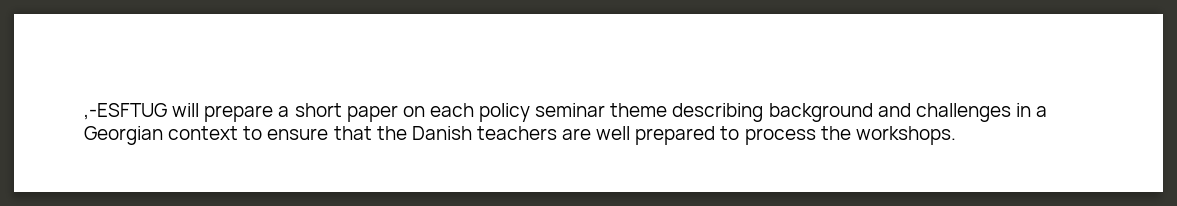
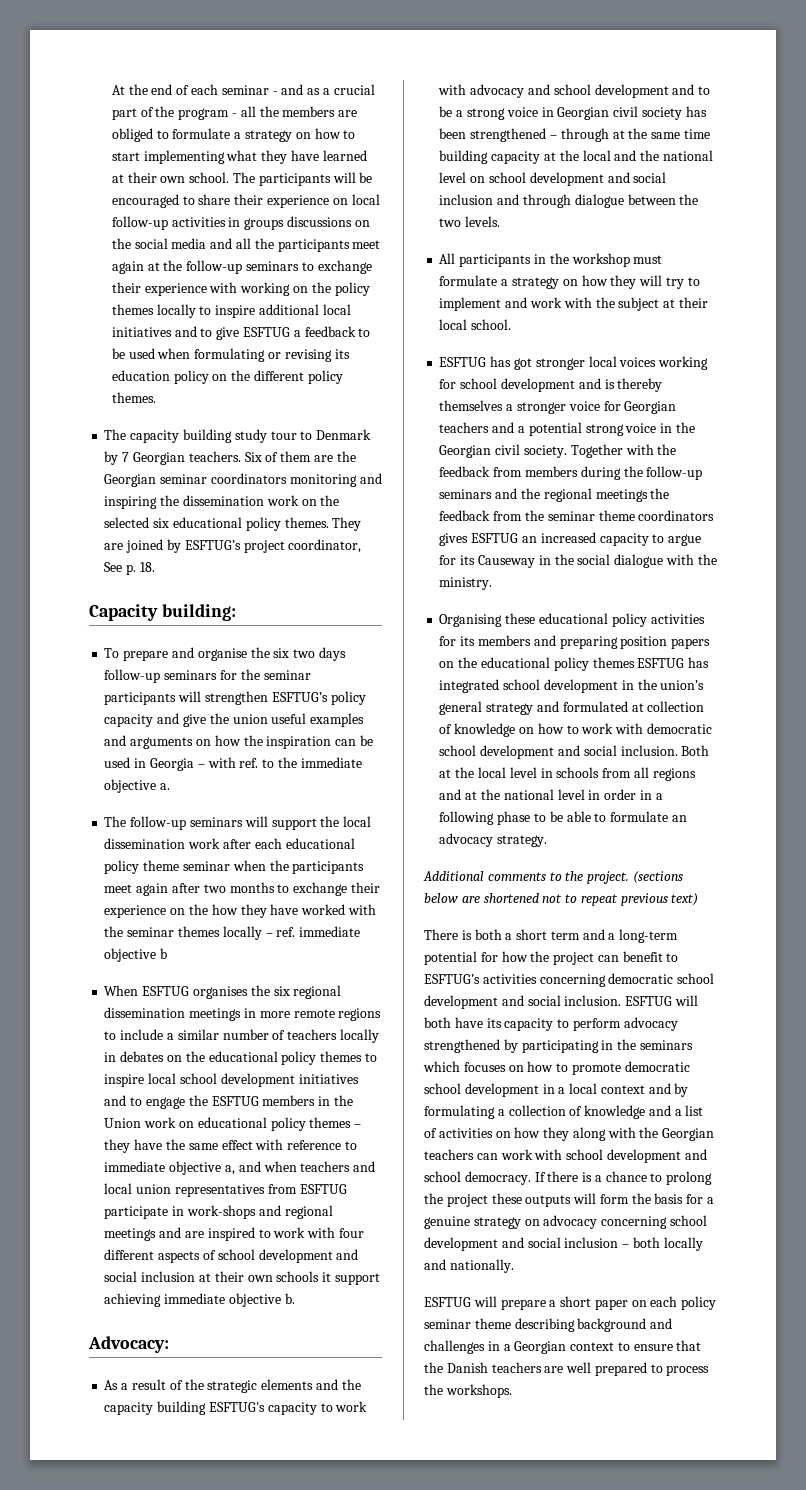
[84,103,167,120] ,-ESFTUG -> [111,84,375,95] [111,106,358,120] [111,128,356,142] [111,150,367,164] [111,172,373,186] [111,194,380,208] [111,216,370,230] [111,238,381,252] [111,260,372,274] [111,282,370,296] [111,304,351,318] [111,326,371,340] [111,348,350,362] [111,370,343,384] [111,392,156,403] [104,429,372,443] [104,451,356,465] [104,473,382,487] [104,495,340,509] [104,517,362,531] [104,539,362,553] [104,562,155,575] [89,604,236,621] [104,647,346,661] [104,669,311,683] [104,691,366,705] [104,713,365,727] [104,735,373,749] [104,757,362,771] [104,779,171,793] [104,816,372,830] [104,838,355,849] [104,860,365,874] [104,882,380,896] [104,904,376,918] [104,926,361,940] [104,948,168,962] [104,985,342,999] [104,1007,382,1021] [104,1029,379,1043] [104,1051,377,1065] [104,1073,359,1087] [104,1095,353,1109] [104,1117,362,1131] [104,1139,357,1153] [104,1161,376,1175] [104,1183,347,1197] [104,1205,333,1219] [104,1227,364,1241] [104,1249,359,1263] [104,1271,380,1285] [104,1293,295,1307] [88,1336,169,1353] [104,1379,361,1393] [104,1401,368,1415] [438,84,711,98] [439,106,707,120] [439,128,710,142] [439,150,713,164] [439,172,667,186] [439,194,699,208] [439,216,501,227] [439,253,663,267] [439,275,700,289] [439,297,708,311] [439,319,512,330] [439,356,709,370] [439,378,663,392] [439,400,677,414] [439,422,695,436] [439,444,677,458] [439,466,703,480] [439,488,670,502] [439,510,715,521] [439,532,702,546] [439,554,717,568] [439,577,493,590] [439,613,705,627] [439,635,711,649] [439,657,710,671] [439,679,705,693] [439,701,705,715] [439,723,712,737] [439,745,710,759] [439,767,696,781] [439,789,663,800] [439,811,687,825] [439,833,548,847] [423,871,683,884] [424,893,699,906] [424,929,679,943] [424,951,679,965] [424,973,715,987] [424,995,698,1009] [424,1017,678,1031] [424,1039,693,1053] [423,1061,690,1075] [424,1083,689,1097] [424,1105,704,1119] [424,1127,715,1141] [424,1149,707,1163] [424,1171,713,1185] [424,1193,715,1207] [424,1215,707,1229] [424,1237,703,1251] [424,1259,514,1273] [424,1297,471,1307] At the end of each seminar - and as a crucial part of the program - all the members are obliged to formulate a strategy on how to start implementing what they have learned at their own school. The participants will be encouraged to share their experience on local follow-up activities in groups discussions on the social media and all the participants meet again at the follow-up seminars to exchange their experience with working on the policy themes locally to inspire additional local initiatives and to give ESFTUG a feedback to be used when formulating or revising its education policy on the different policy themes. // The capacity building study tour to Denmark by 7 Georgian teachers. Six of them are the Georgian seminar coordinators monitoring and inspiring the dissemination work on the selected six educational policy themes. They are joined by ESFTUG’s project coordinator, See p. 18. // Capacity building: // To prepare and organise the six two days follow-up seminars for the seminar participants will strengthen ESFTUG’s policy capacity and give the union useful examples and arguments on how the inspiration can be used in Georgia – with ref. to the immediate objective a. // The follow-up seminars will support the local dissemination work after each educational policy theme seminar when the participants meet again after two months to exchange their experience on the how they have worked with the seminar themes locally – ref. immediate objective b // When ESFTUG organises the six regional dissemination meetings in more remote regions to include a similar number of teachers locally in debates on the educational policy themes to inspire local school development initiatives and to engage the ESFTUG members in the Union work on educational policy themes – they have the same effect with reference to immediate objective a, and when teachers and local union representatives from ESFTUG participate in work-shops and regional meetings and are inspired to work with four different aspects of school development and social inclusion at their own schools it support achieving immediate objective b. // Advocacy: // As a result of the strategic elements and the capacity building ESFTUG's capacity to work with advocacy and school development and to be a strong voice in Georgian civil society has been strengthened – through at the same time building capacity at the local and the national level on school development and social inclusion and through dialogue between the two levels. // All participants in the workshop must formulate a strategy on how they will try to implement and work with the subject at their local school. // ESFTUG has got stronger local voices working for school development and is thereby themselves a stronger voice for Georgian teachers and a potential strong voice in the Georgian civil society. Together with the feedback from members during the follow-up seminars and the regional meetings the feedback from the seminar theme coordinators gives ESFTUG an increased capacity to argue for its Causeway in the social dialogue with the ministry. // Organising these educational policy activities for its members and preparing position papers on the educational policy themes ESFTUG has integrated school development in the union’s general strategy and formulated at collection of knowledge on how to work with democratic school development and social inclusion. Both at the local level in schools from all regions and at the national level in order in a following phase to be able to formulate an advocacy strategy. // Additional comments to the project. (sections below are shortened not to repeat previous text) // There is both a short term and a long-term potential for how the project can benefit to ESFTUG’s activities concerning democratic school development and social inclusion. ESFTUG will both have its capacity to perform advocacy strengthened by participating in the seminars which focuses on how to promote democratic school development in a local context and by formulating a collection of knowledge and a list of activities on how they along with the Georgian teachers can work with school development and school democracy. If there is a chance to prolong the project these outputs will form the basis for a genuine strategy on advocacy concerning school development and social inclusion – both locally and nationally. // ESFTUG

